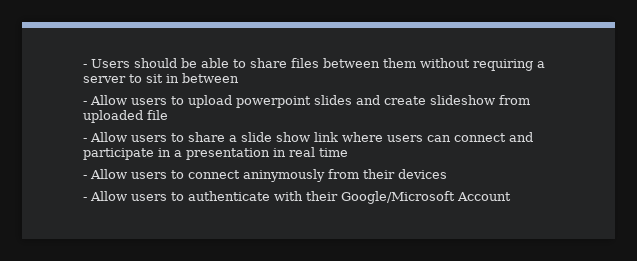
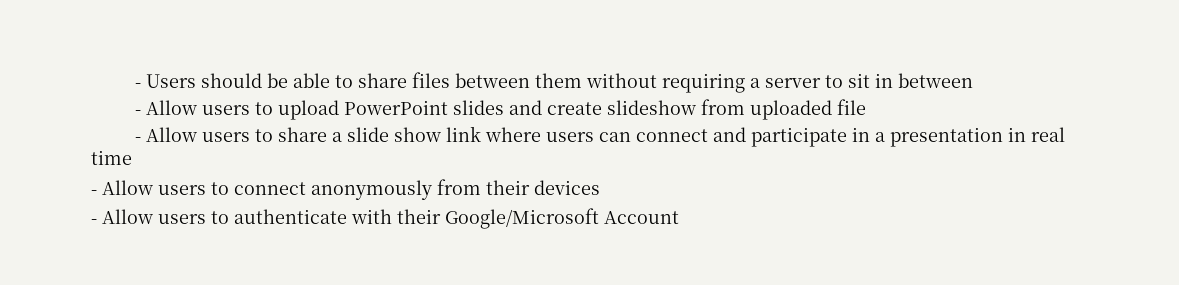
[236,96,311,108] powerpoint -> [344,100,449,115] PowerPoint
[243,169,325,182] aninymously -> [311,180,432,200] anonymously

